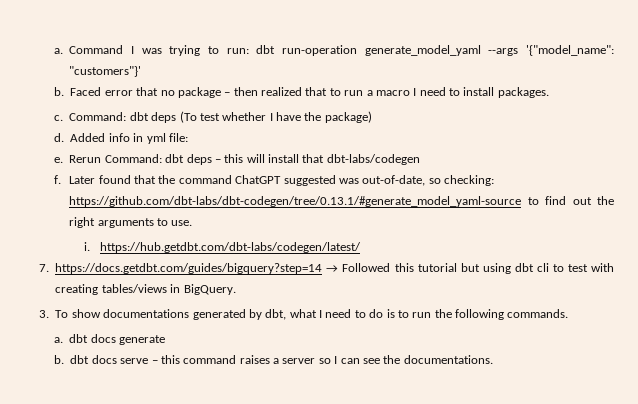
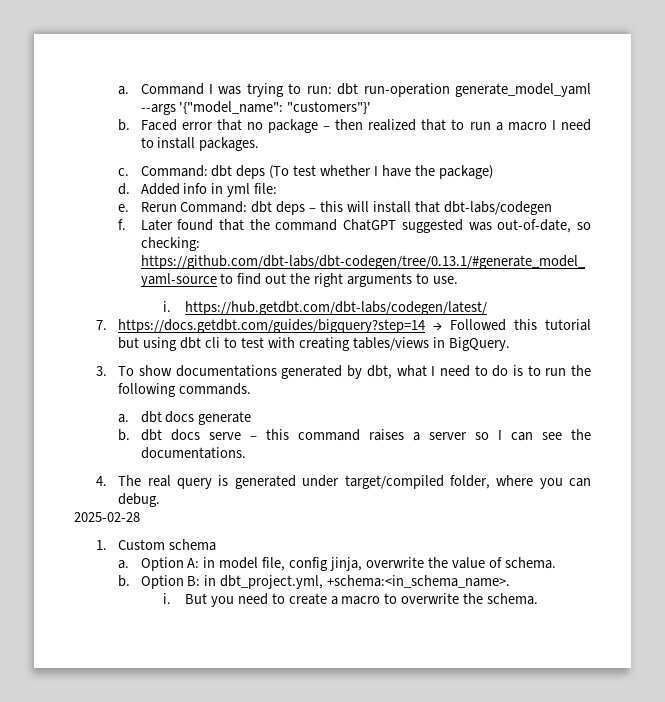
(493, 359) none -> [96,475,592,489] [118,493,161,507] [74,512,140,522] [96,539,217,551] [118,557,556,571] [118,575,511,589] [162,593,539,607] // 4. The real query is generated under target/compiled folder, where you can debug. // 2025-02-28 // 1. Custom schema // a. Option A: in model file, config jinja, overwrite the value of schema. // b. Option B: in dbt_project.yml, +schema:<in_schema_name>. // i. But you need to create a macro to overwrite the schema.

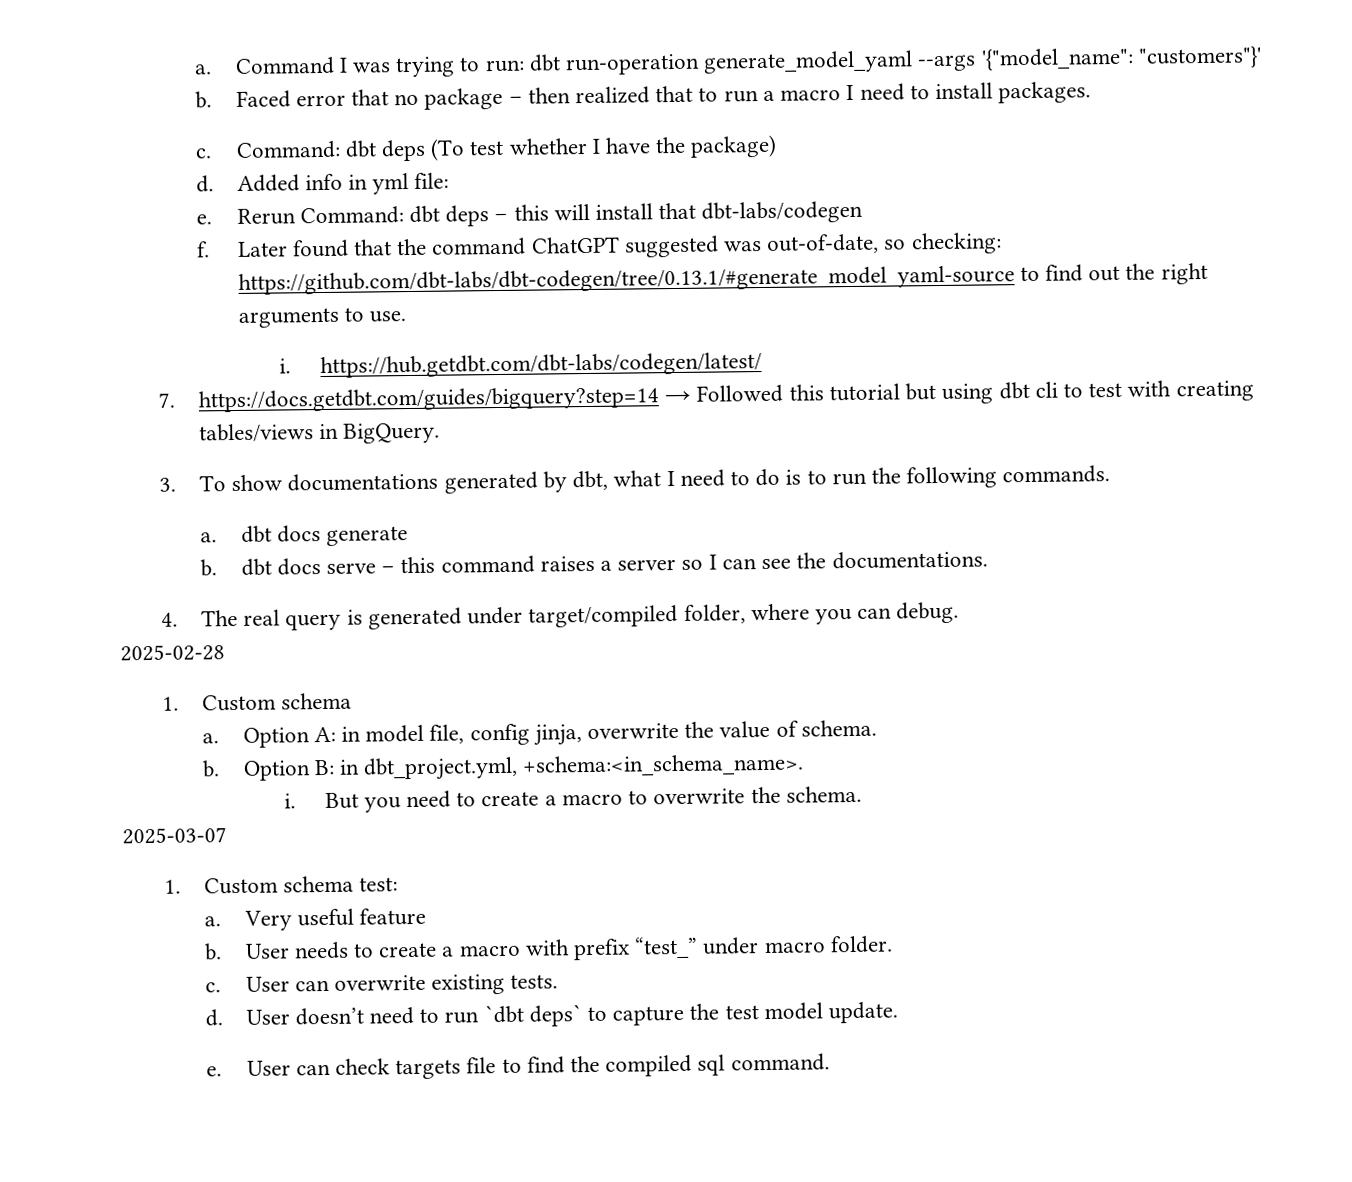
(539, 599) none -> [122,827,227,845] [163,875,399,895] [204,907,427,931] [204,935,893,961] [205,973,559,995] [205,1001,899,1027] [206,1053,830,1080] // 2025-03-07 // 1. Custom schema test: // a. Very useful feature // b. User needs to create a macro with prefix “test_” under macro folder. // c. User can overwrite existing tests. // d. User doesn’t need to run `dbt deps` to capture the test model update. // e. User can check targets file to find the compiled sql command.

